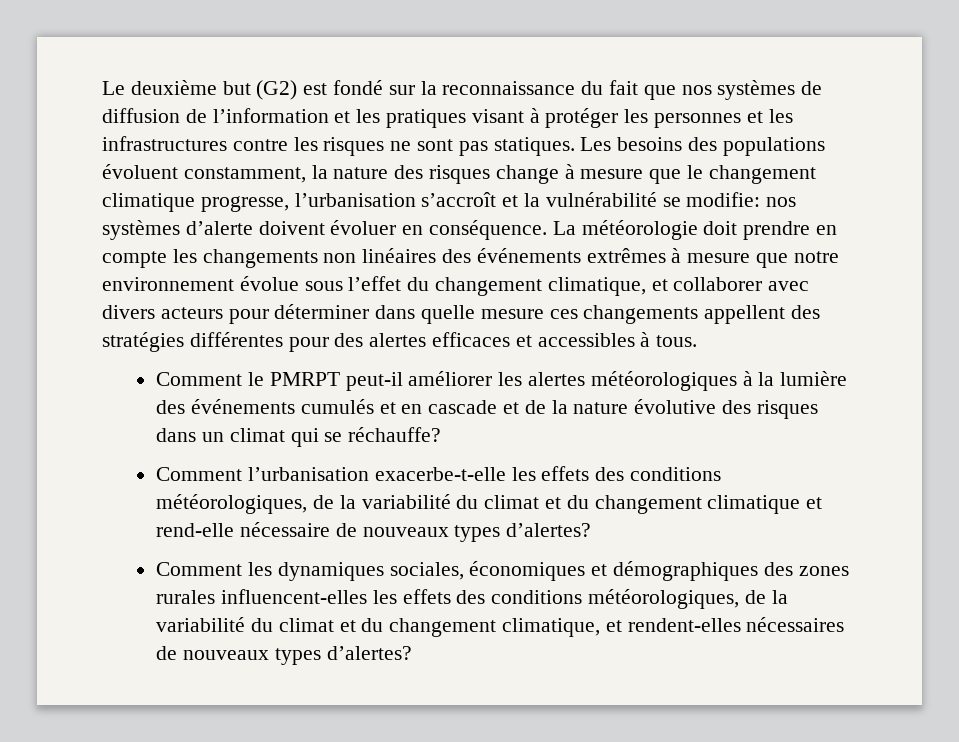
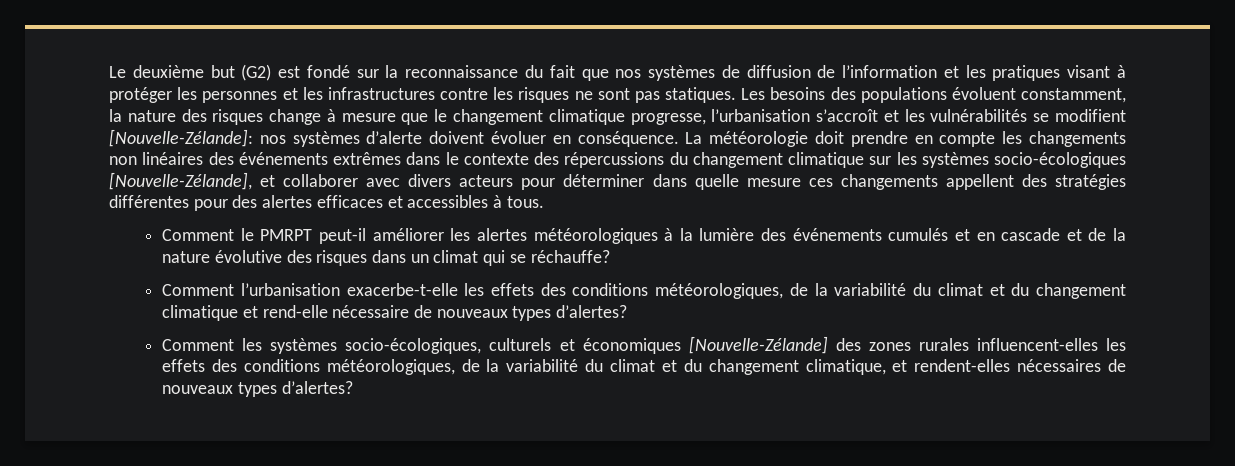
[524,192,761,207] la vulnérabilité se modifie: -> [904,109,1127,122] [109,129,253,147] les vulnérabilités se modifient [Nouvelle-Zélande]:
[671,248,839,268] [102,276,646,296] à mesure que notre environnement évolue sous l’effet du changement climatique, -> [406,152,1126,168] [109,172,252,190] dans le contexte des répercussions du changement climatique sur les systèmes socio-écologiques [Nouvelle-Zélande],
[277,561,759,581] dynamiques sociales, économiques et démographiques -> [270,336,828,354] systèmes socio-écologiques, culturels et économiques [Nouvelle-Zélande]

